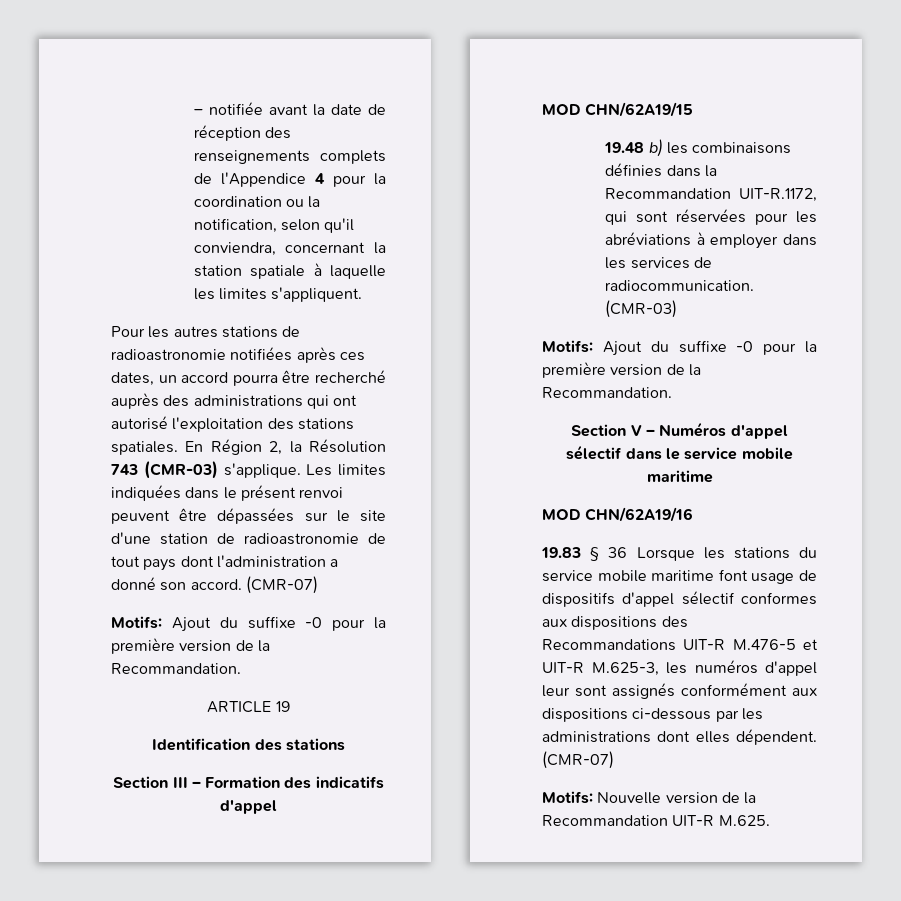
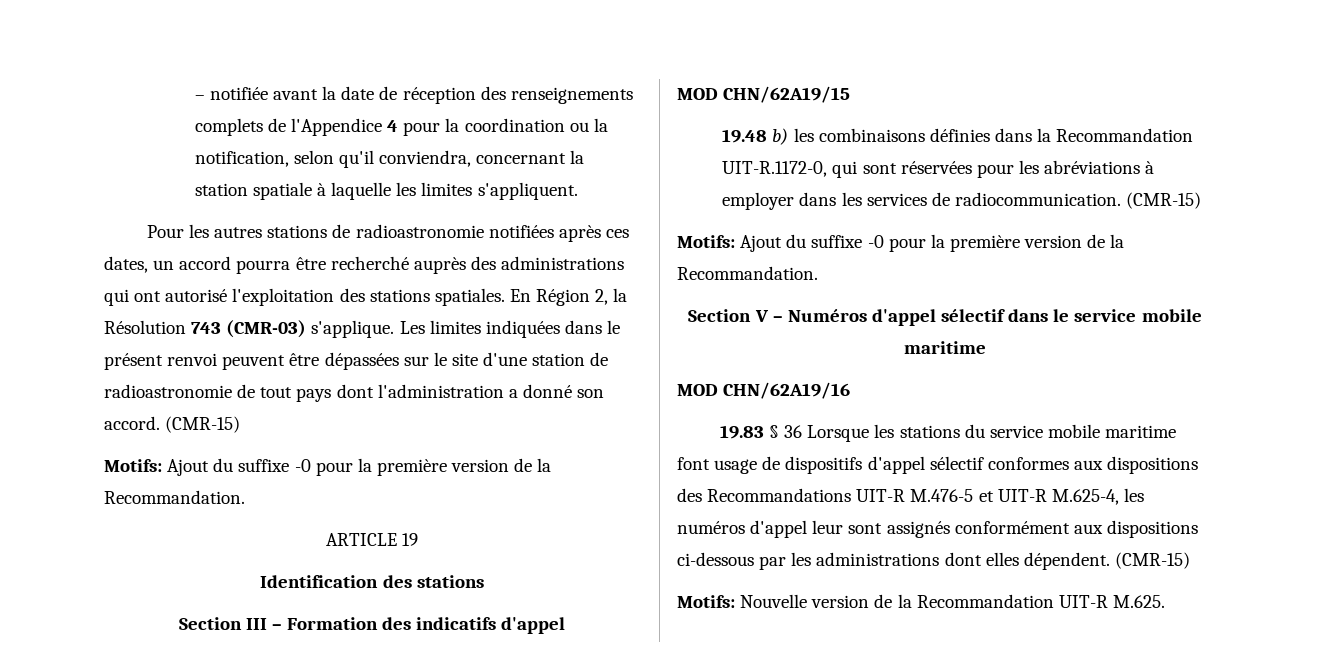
[245,576,318,594] (CMR-07) -> [165,416,241,433] (CMR-15)
[739,188,817,202] UIT-R.1172, -> [722,161,828,177] UIT-R.1172-0,
[605,300,678,318] (CMR-03) -> [1126,192,1202,209] (CMR-15)
[591,662,659,676] M.625-3, -> [1051,489,1119,505] M.625-4,
[542,751,614,769] (CMR-07) -> [1114,552,1190,569] (CMR-15)

